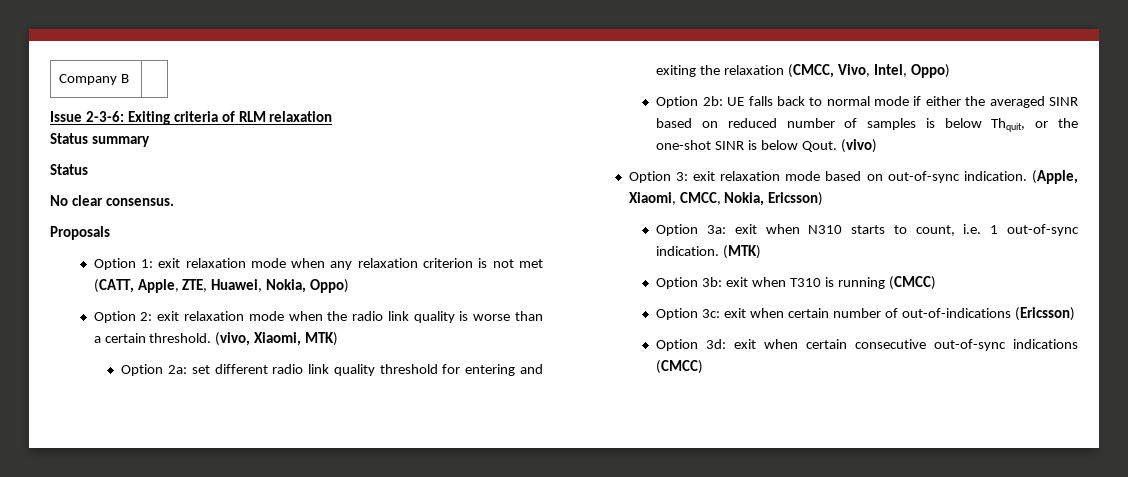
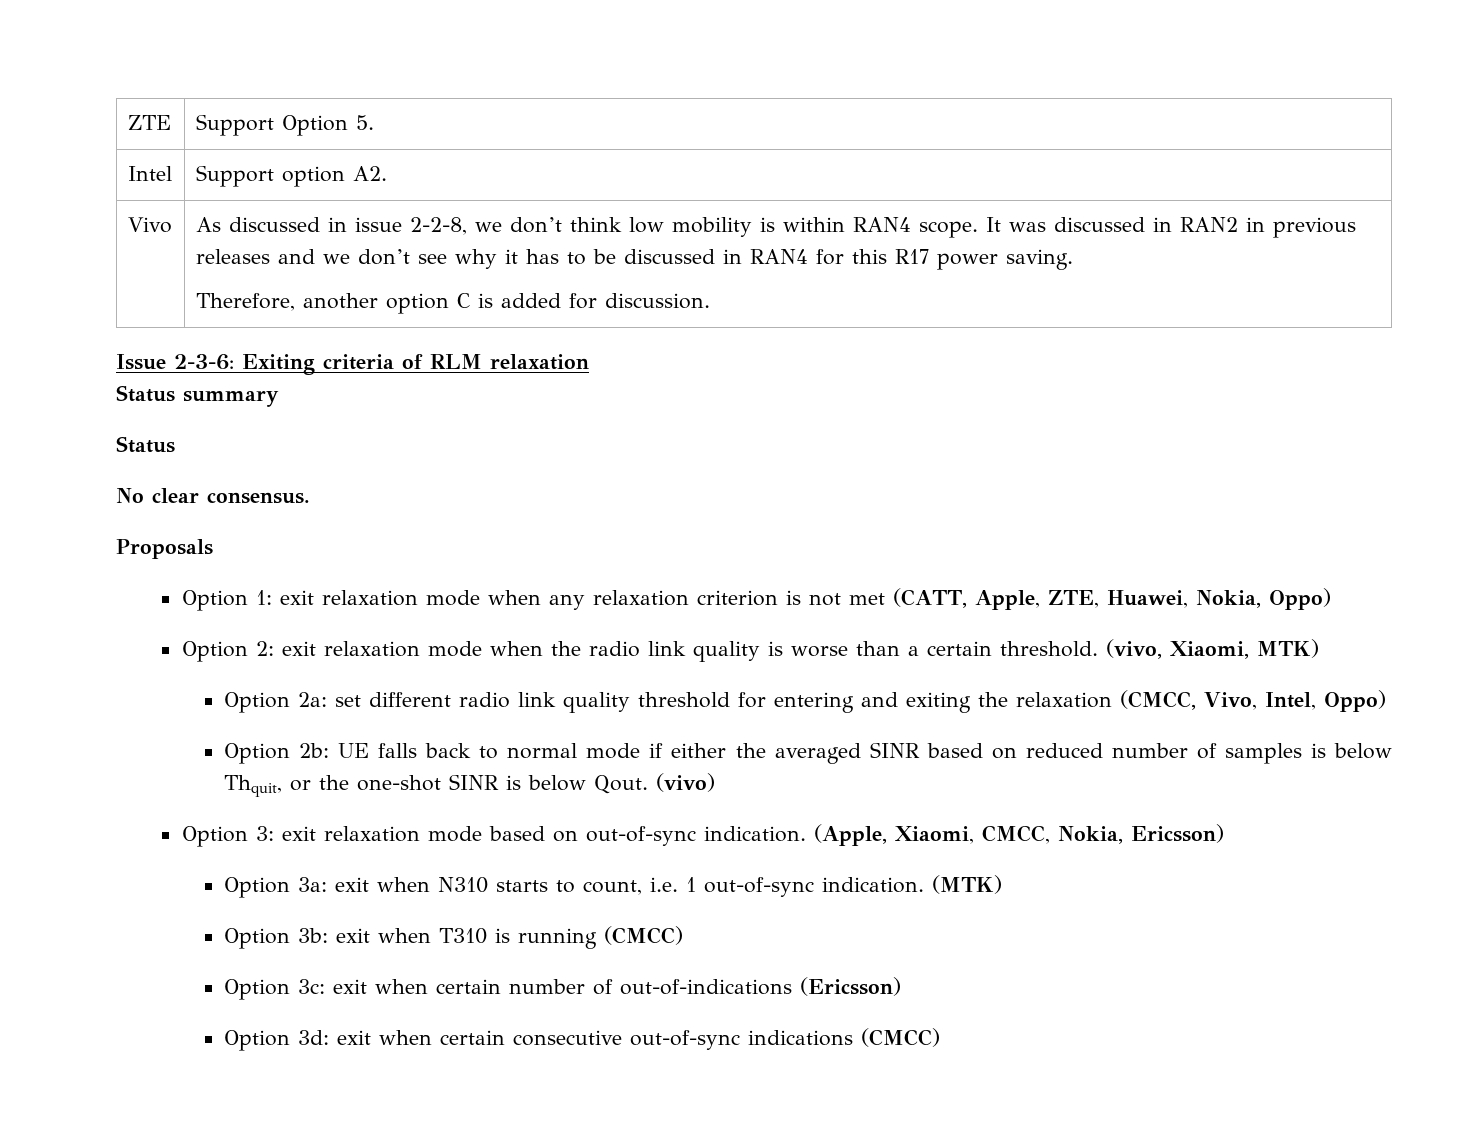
[59,74,130,85] Company B | -> [127,115,171,130] [195,114,374,136] [127,166,172,181] [195,165,387,187] [127,217,172,233] [195,217,1356,238] [195,249,1073,270] [195,293,710,314] ZTE | Support Option 5. // Intel | Support option A2. // Vivo | As discussed in issue 2-2-8, we don’t think low mobility is within RAN4 scope. It was discussed in RAN2 in previous releases and we don’t see why it has to be discussed in RAN4 for this R17 power saving. // Therefore, another option C is added for discussion.

